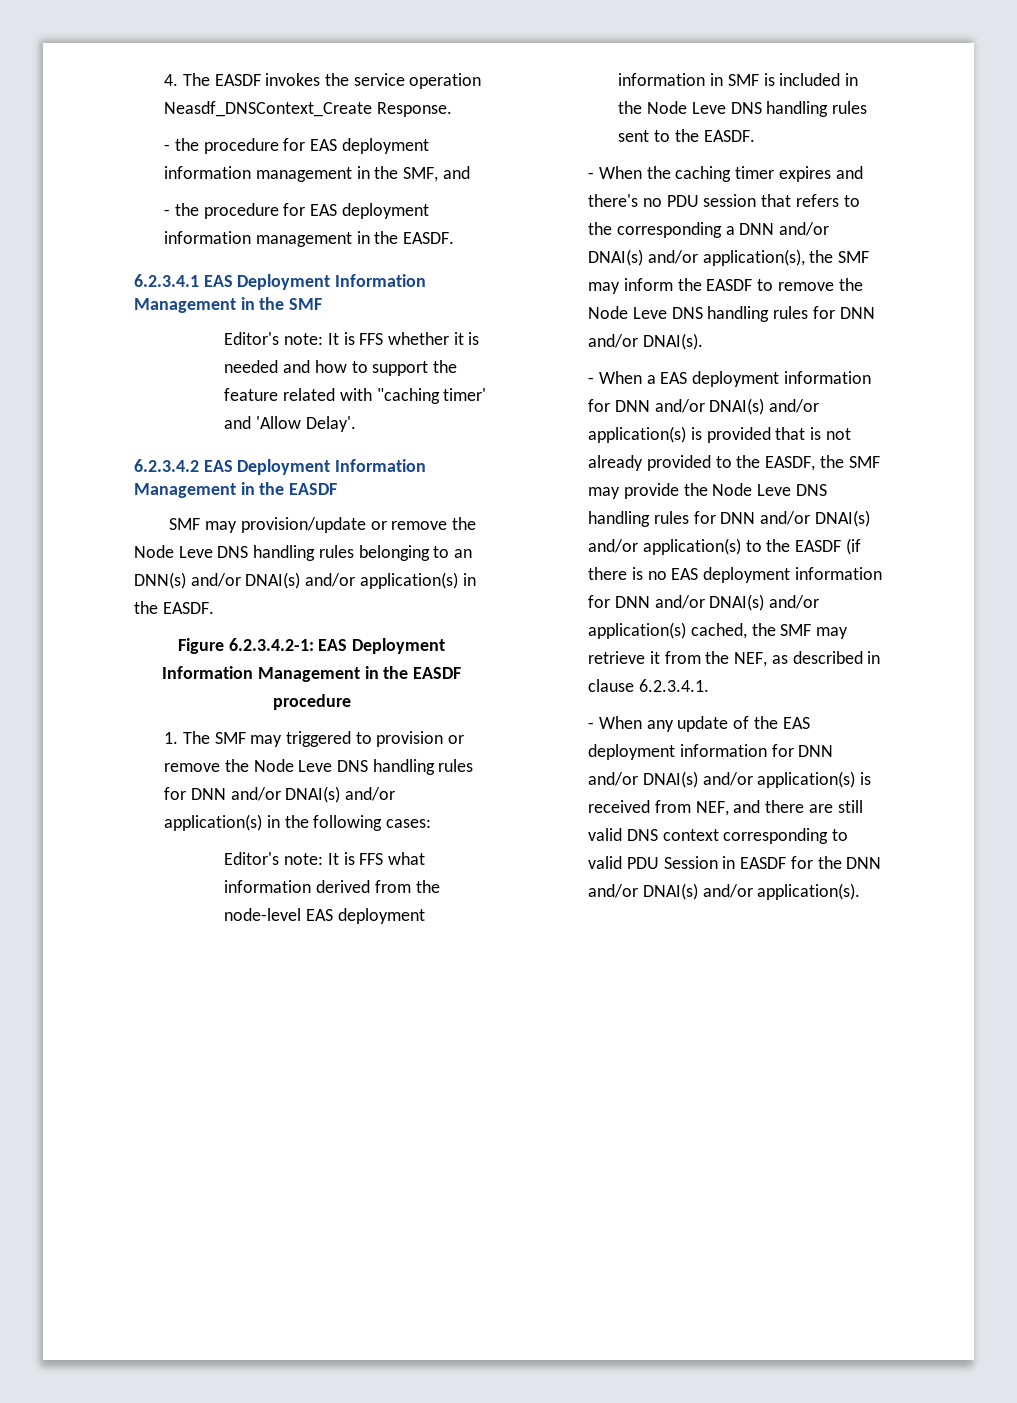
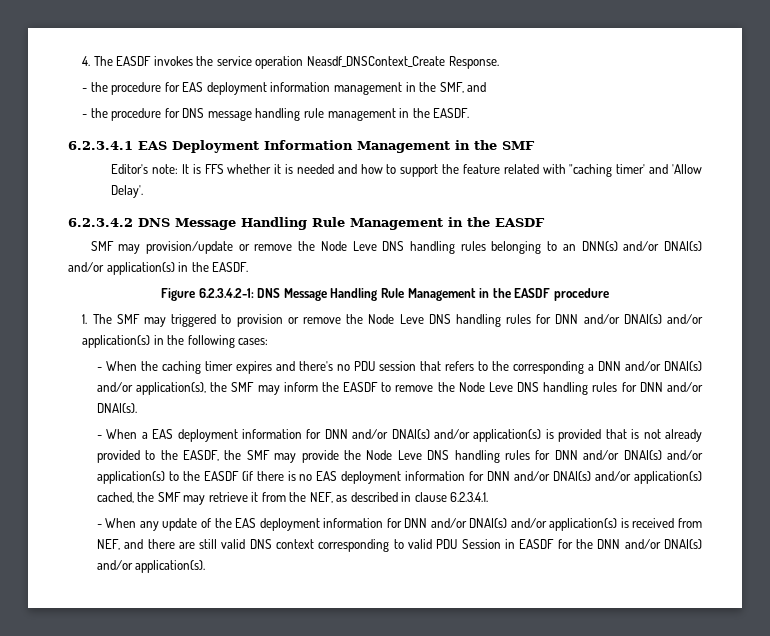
[310,203,429,219] [164,231,252,244] EAS deployment information -> [182,108,324,121] DNS message handling rule
[203,459,427,475] EAS Deployment Information -> [138,217,345,230] DNS Message Handling Rule
[318,638,446,654] [162,666,254,679] EAS Deployment Information -> [257,288,404,301] DNS Message Handling Rule
[224,852,425,865] [224,880,440,893] [224,908,425,924] [618,73,858,86] [618,101,867,117] [618,129,755,142] // Editor's note: It is FFS what information derived from the node-level EAS deployment information in SMF is included in the Node Leve DNS handling rules sent to the EASDF. -> (269, 341) none

